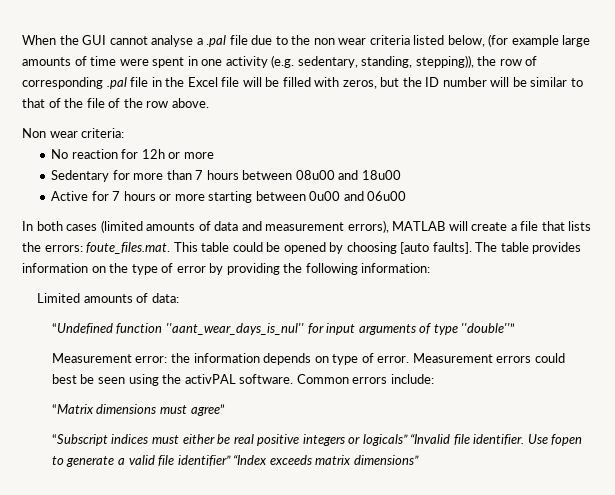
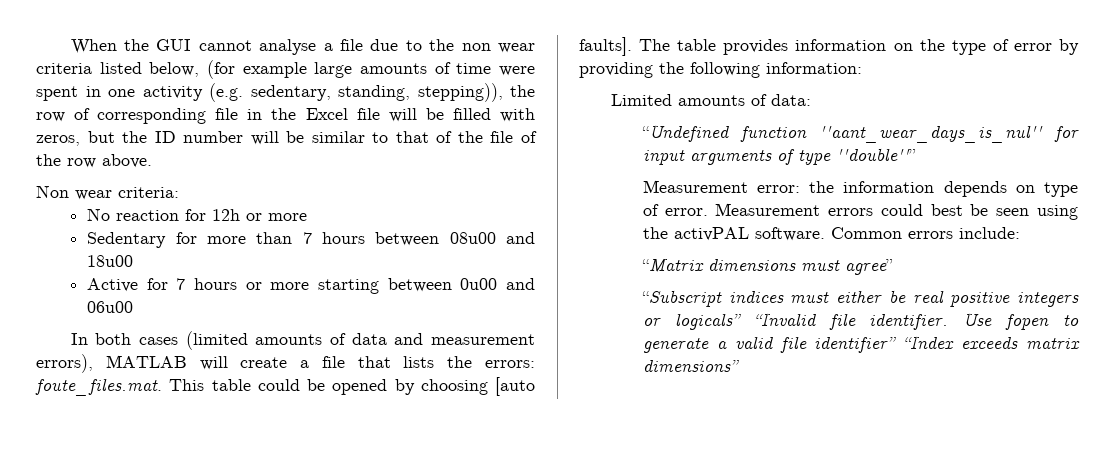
[206,35,227,47] .pal -> (333, 47) none
[106,77,127,89] .pal -> (207, 116) none

